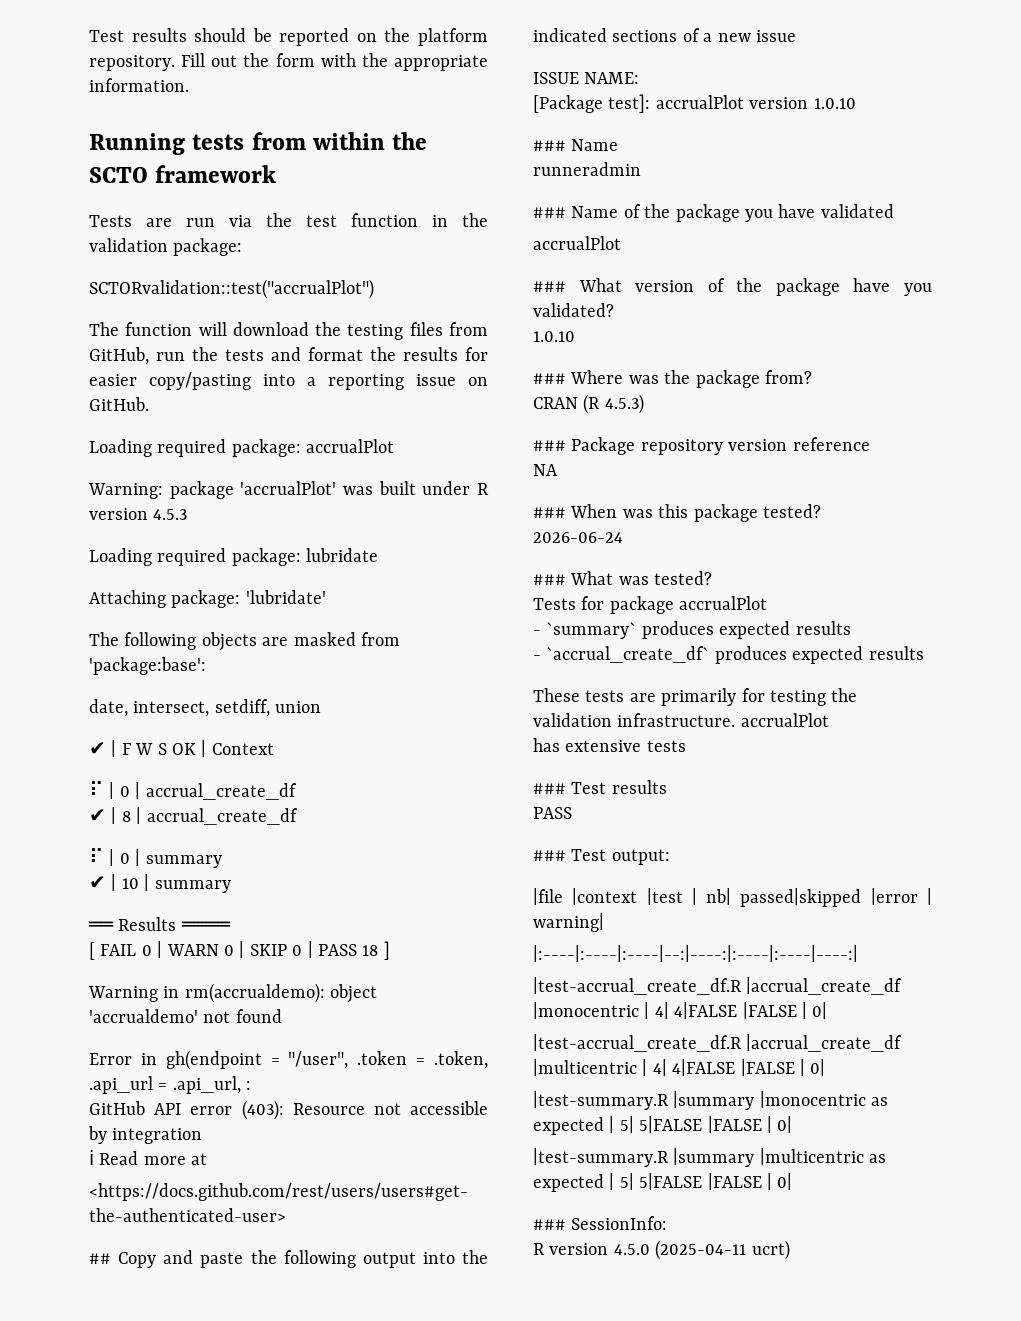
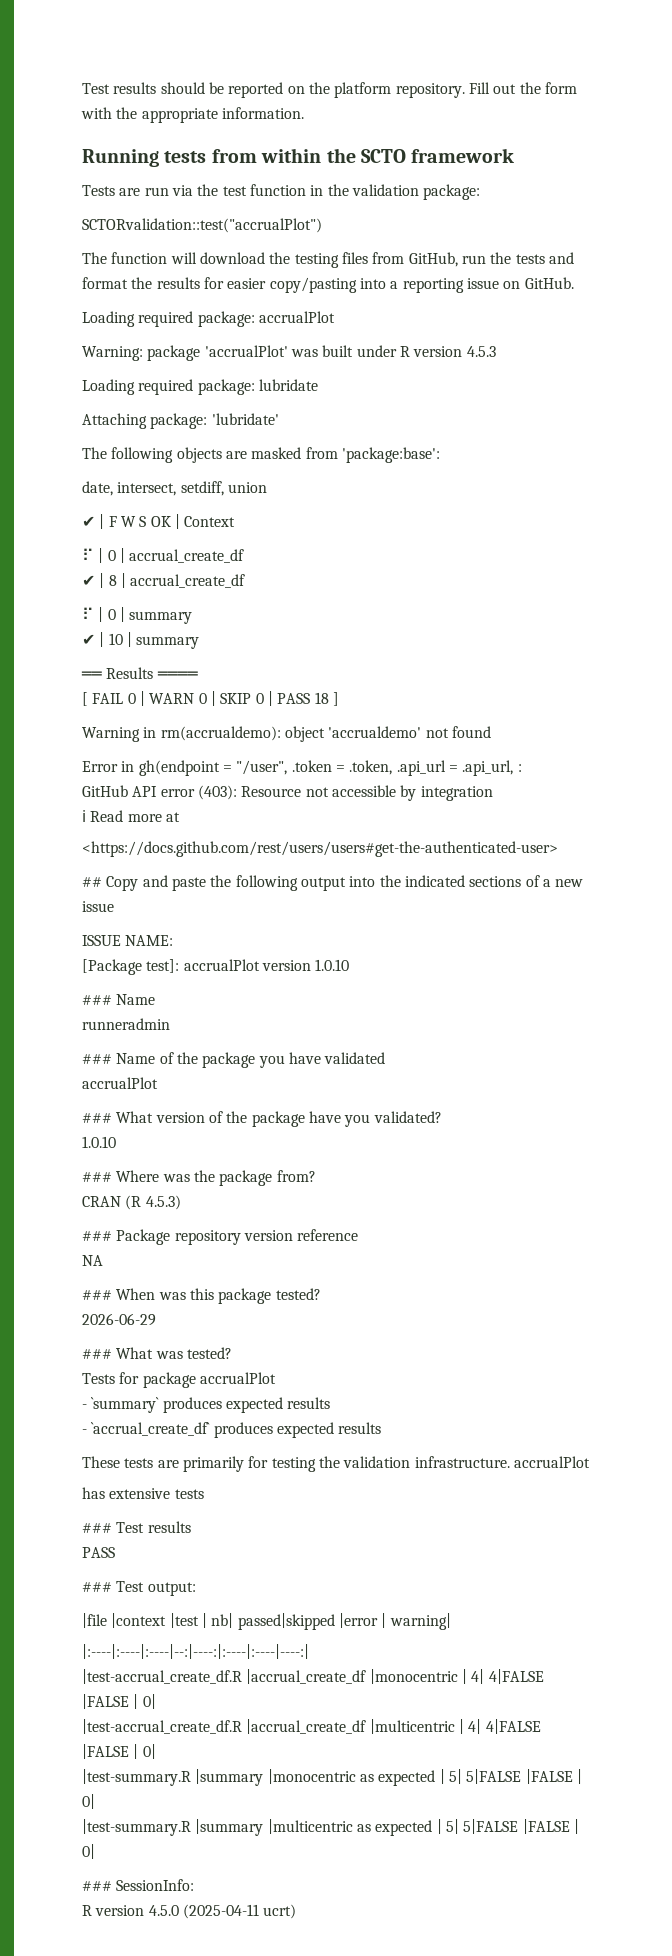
[533,532,623,543] 2026-06-24 -> [82,1313,156,1326] 2026-06-29

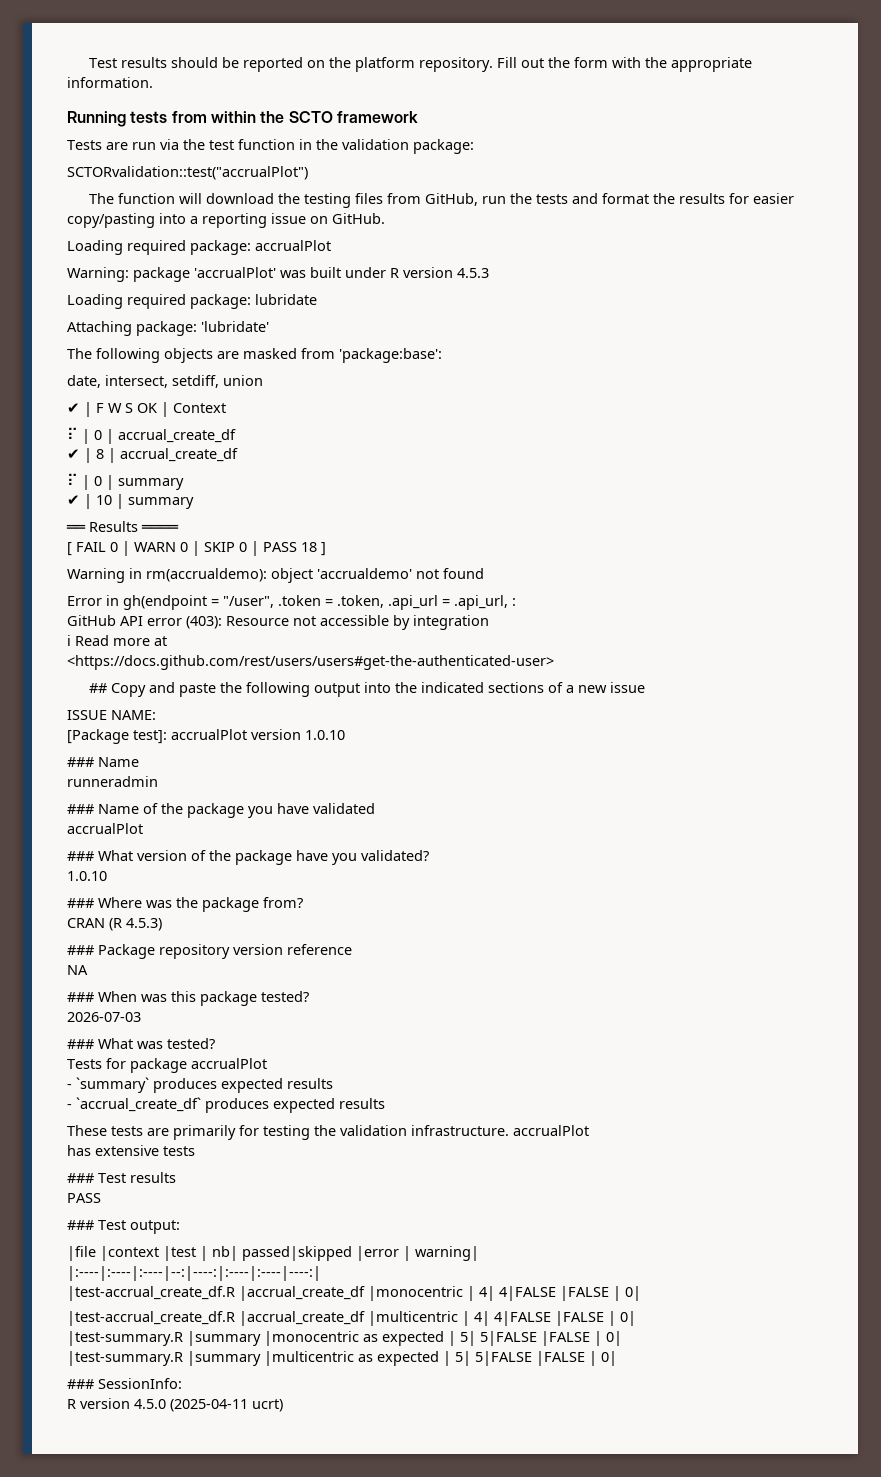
[82,1313,156,1326] 2026-06-29 -> [67,1012,141,1022] 2026-07-03

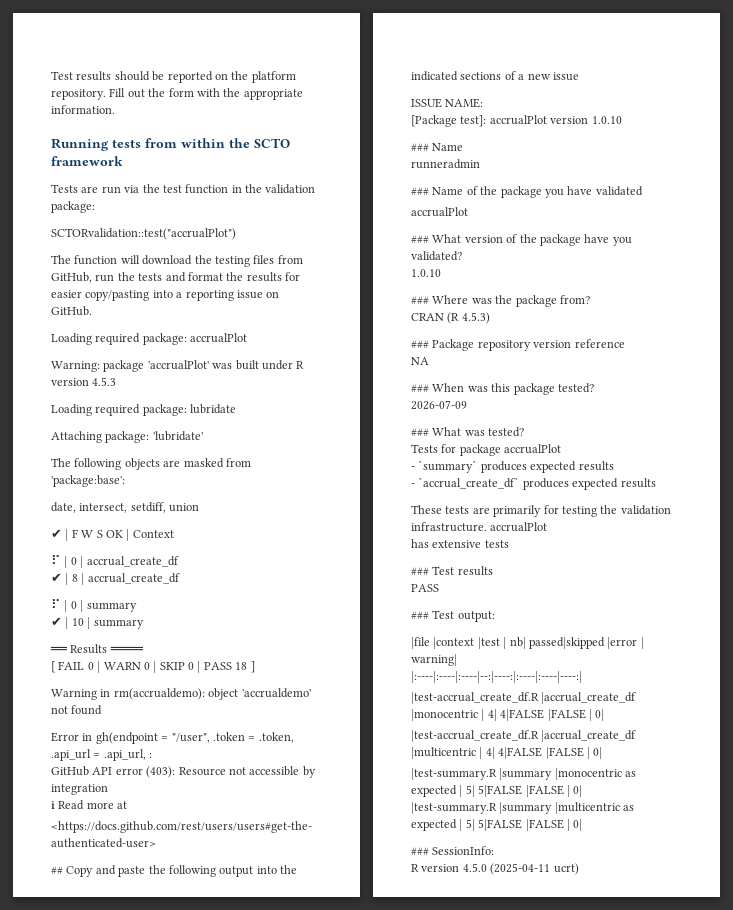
[67,1012,141,1022] 2026-07-03 -> [411,400,467,410] 2026-07-09

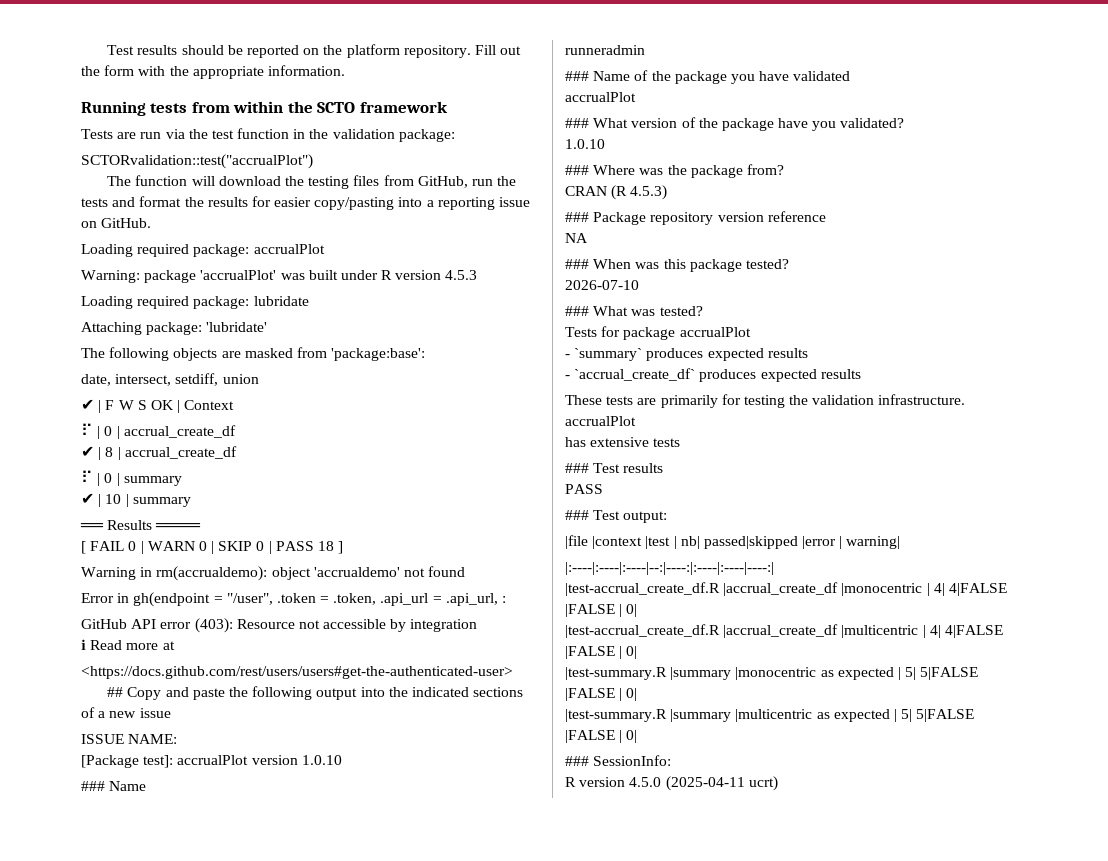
[411,400,467,410] 2026-07-09 -> [565,280,639,290] 2026-07-10

